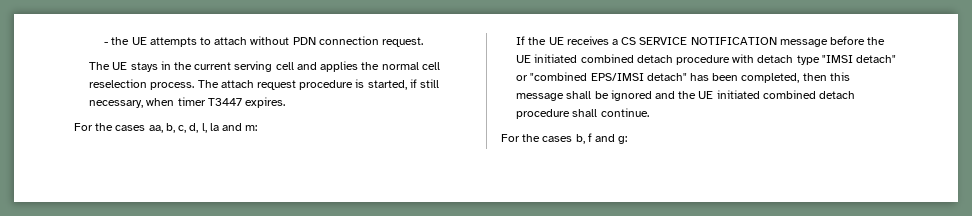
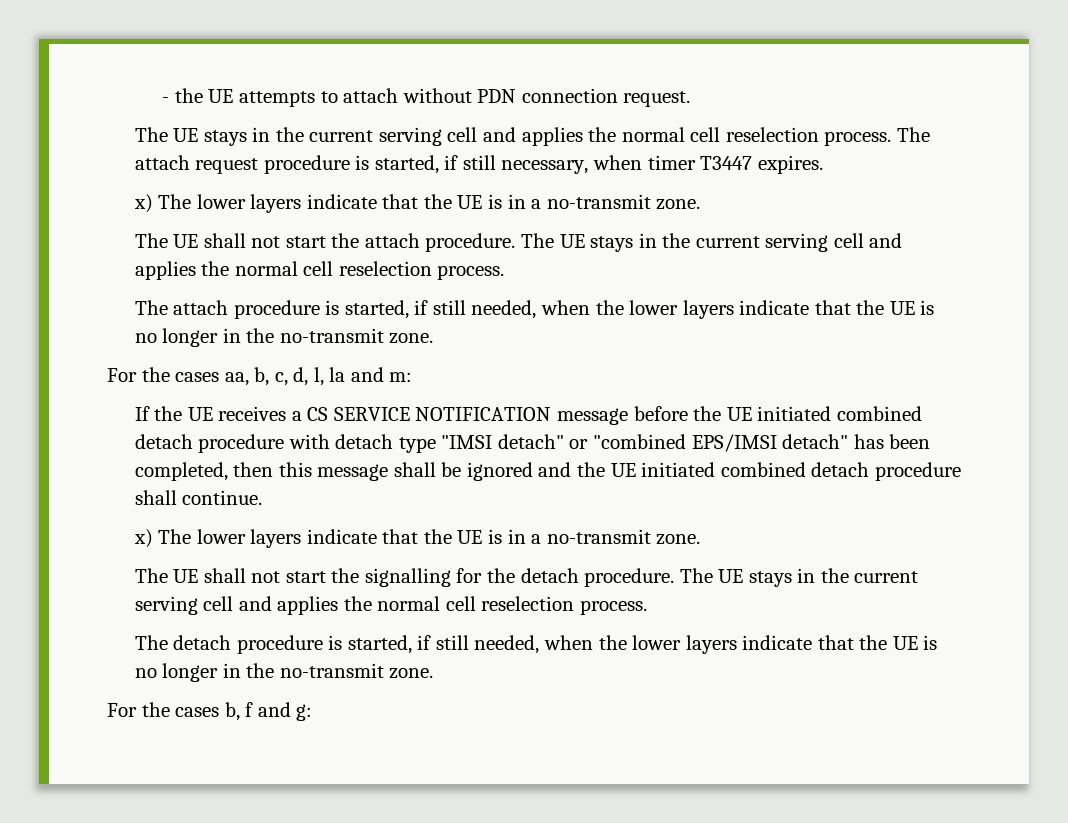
(285, 102) none -> [133,194,701,213] [134,233,903,252] [134,261,505,280] [134,300,935,319] [134,328,434,347] // x) The lower layers indicate that the UE is in a no-transmit zone. // The UE shall not start the attach procedure. The UE stays in the current serving cell and applies the normal cell reselection process. // The attach procedure is started, if still needed, when the lower layers indicate that the UE is no longer in the no-transmit zone.
(649, 112) none -> [133,529,701,548] [134,568,919,587] [134,596,647,615] [134,635,938,654] [134,663,434,682] // x) The lower layers indicate that the UE is in a no-transmit zone. // The UE shall not start the signalling for the detach procedure. The UE stays in the current serving cell and applies the normal cell reselection process. // The detach procedure is started, if still needed, when the lower layers indicate that the UE is no longer in the no-transmit zone.

